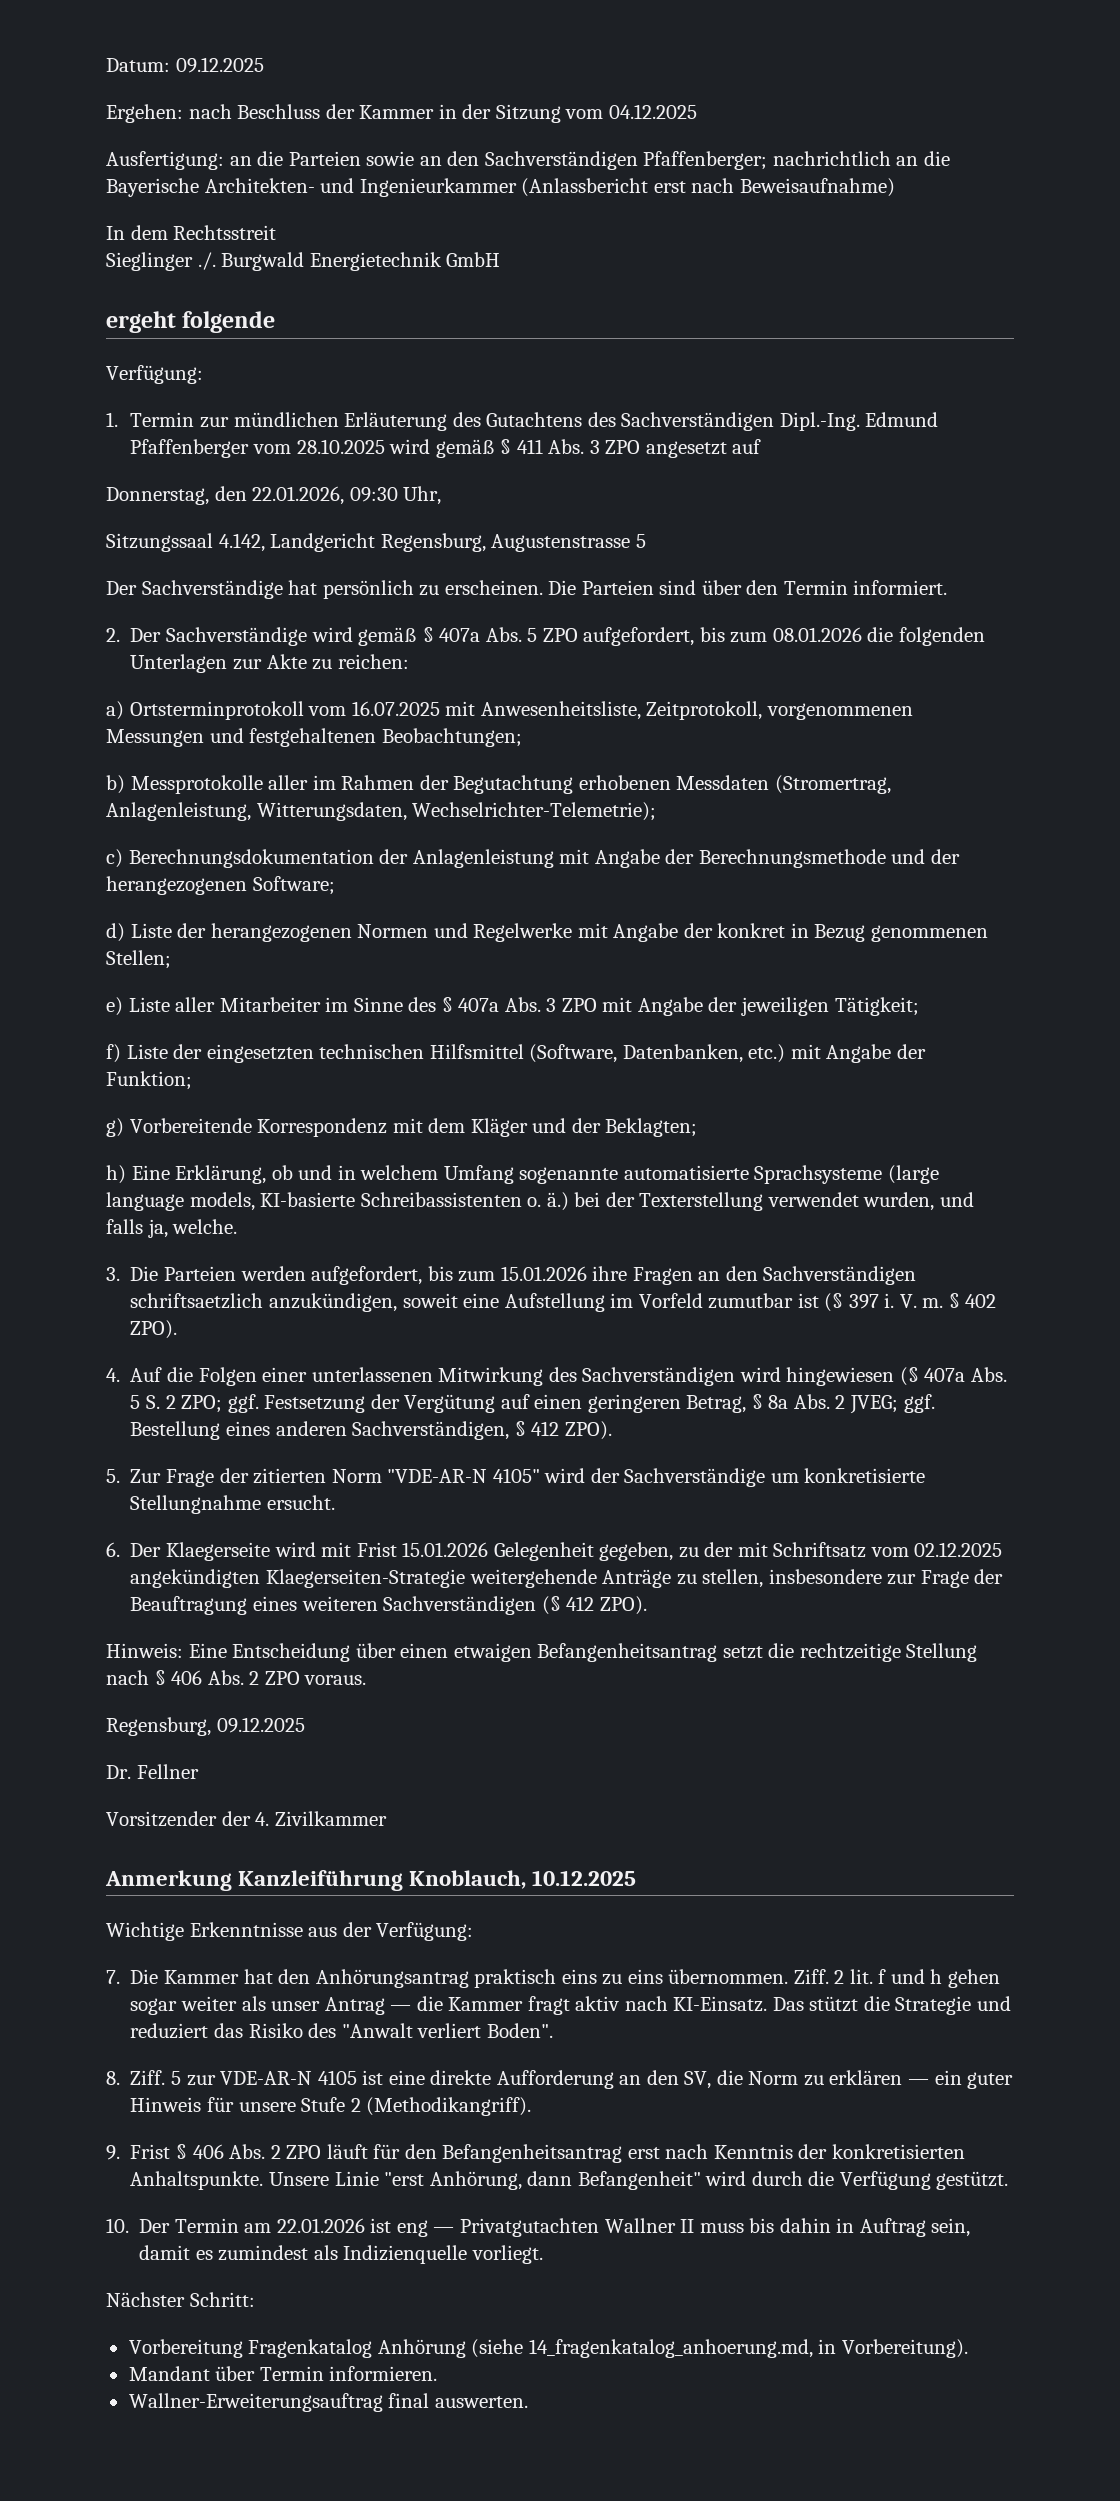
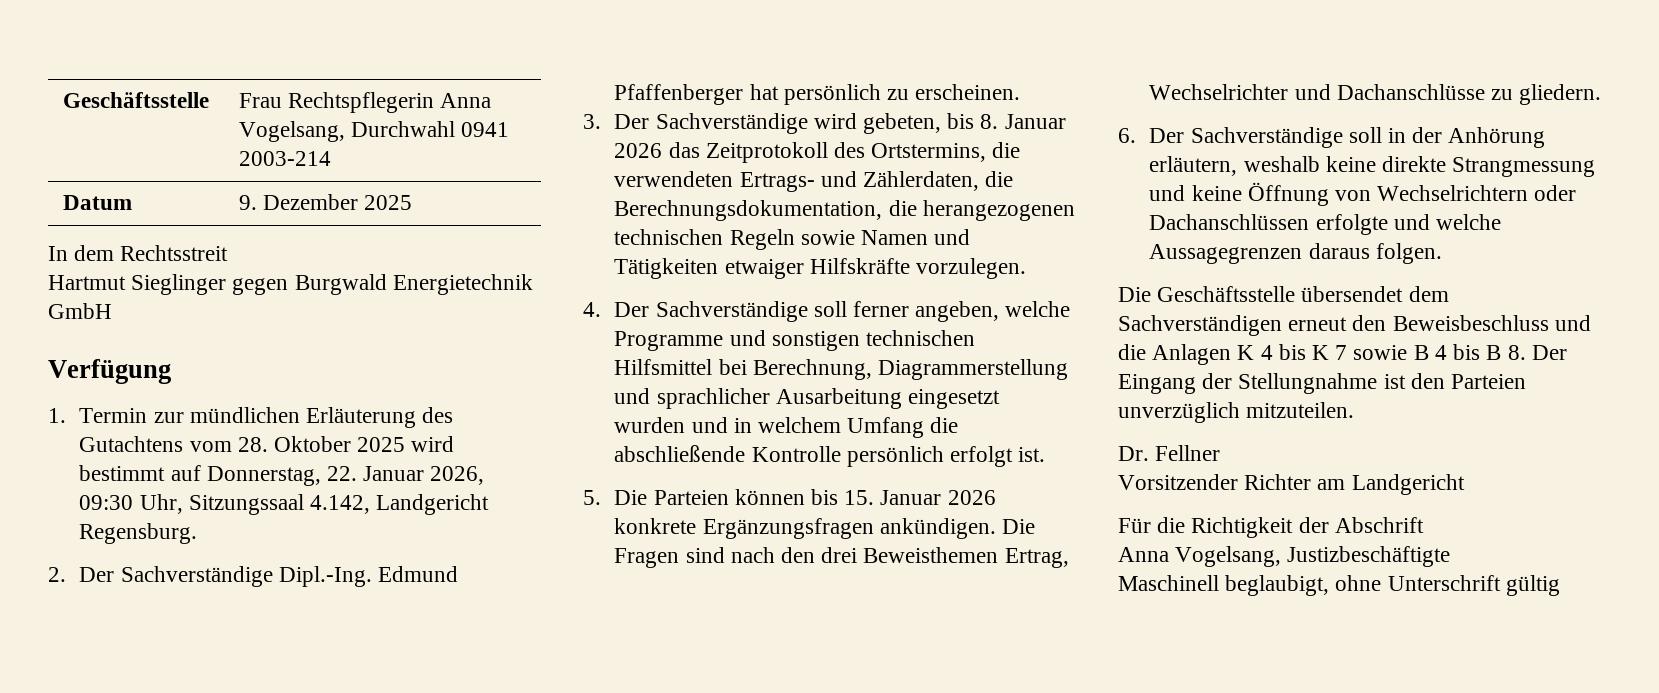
[106,57,264,73] [106,104,697,123] [106,151,950,170] [106,178,895,197] Datum: 09.12.2025 // Ergehen: nach Beschluss der Kammer in der Sitzung vom 04.12.2025 // Ausfertigung: an die Parteien sowie an den Sachverständigen Pfaffenberger; nachrichtlich an die Bayerische Architekten- und Ingenieurkammer (Anlassbericht erst nach Beweisaufnahme) -> [62,92,209,108] [238,92,492,113] [238,121,510,142] [238,151,331,166] [62,195,132,210] [238,194,413,210] Geschäftsstelle | Frau Rechtspflegerin Anna Vogelsang, Durchwahl 0941 2003-214 // Datum | 9. Dezember 2025
[106,252,216,271] Sieglinger ./. -> [48,274,289,295] Hartmut Sieglinger gegen
[106,311,276,333] [106,365,203,384] ergeht folgende // Verfügung: -> [48,359,171,384] Verfügung
[587,412,939,431] [130,439,762,458] [106,486,442,505] [106,533,646,552] [106,580,948,599] [106,627,985,646] [130,654,409,673] [106,701,913,720] [106,728,522,747] [106,775,891,794] [106,802,657,821] [106,849,960,868] [106,876,335,895] [106,923,988,942] [106,950,171,969] [106,997,919,1016] [106,1044,926,1063] [106,1071,192,1090] [106,1118,698,1137] [106,1165,939,1184] [106,1192,974,1211] [106,1219,238,1238] [106,1266,917,1285] [130,1293,997,1312] [130,1320,178,1339] [106,1367,1007,1386] [130,1394,935,1414] [130,1421,612,1440] [106,1468,926,1487] [130,1495,335,1514] [106,1542,1003,1561] [130,1569,1004,1588] [130,1596,647,1615] [106,1643,978,1662] [106,1670,367,1685] [106,1717,305,1736] [106,1764,199,1779] [106,1811,387,1827] [105,1870,637,1891] [106,1922,474,1941] [106,1969,1001,1988] [130,1996,1012,2015] [130,2023,553,2039] [106,2070,1014,2089] [130,2097,532,2116] [106,2144,965,2163] [130,2171,1009,2190] [106,2218,971,2237] [139,2245,543,2264] [106,2292,255,2307] [128,2339,968,2358] [128,2366,438,2381] [128,2393,528,2412] des Sachverständigen Dipl.-Ing. Edmund Pfaffenberger vom 28.10.2025 wird gemäß § 411 Abs. 3 ZPO angesetzt auf // Donnerstag, den 22.01.2026, 09:30 Uhr, // Sitzungssaal 4.142, Landgericht Regensburg, Augustenstrasse 5 // Der Sachverständige hat persönlich zu erscheinen. Die Parteien sind über den Termin informiert. // 2. Der Sachverständige wird gemäß § 407a Abs. 5 ZPO aufgefordert, bis zum 08.01.2026 die folgenden Unterlagen zur Akte zu reichen: // a) Ortsterminprotokoll vom 16.07.2025 mit Anwesenheitsliste, Zeitprotokoll, vorgenommenen Messungen und festgehaltenen Beobachtungen; // b) Messprotokolle aller im Rahmen der Begutachtung erhobenen Messdaten (Stromertrag, Anlagenleistung, Witterungsdaten, Wechselrichter-Telemetrie); // c) Berechnungsdokumentation der Anlagenleistung mit Angabe der Berechnungsmethode und der herangezogenen Software; // d) Liste der herangezogenen Normen und Regelwerke mit Angabe der konkret in Bezug genommenen Stellen; // e) Liste aller Mitarbeiter im Sinne des § 407a Abs. 3 ZPO mit Angabe der jeweiligen Tätigkeit; // f) Liste der eingesetzten technischen Hilfsmittel (Software, Datenbanken, etc.) mit Angabe der Funktion; // g) Vorbereitende Korrespondenz mit dem Kläger und der Beklagten; // h) Eine Erklärung, ob und in welchem Umfang sogenannte automatisierte Sprachsysteme (large language models, KI-basierte Schreibassistenten o. ä.) bei der Texterstellung verwendet wurden, und falls ja, welche. // 3. Die Parteien werden aufgefordert, bis zum 15.01.2026 ihre Fragen an den Sachverständigen schriftsaetzlich anzukündigen, soweit eine Aufstellung im Vorfeld zumutbar ist (§ 397 i. V. m. § 402 ZPO). // 4. Auf die Folgen einer unterlassenen Mitwirkung des Sachverständigen wird hingewiesen (§ 407a Abs. 5 S. 2 ZPO; ggf. Festsetzung der Vergütung auf einen geringeren Betrag, § 8a Abs. 2 JVEG; ggf. Bestellung eines anderen Sachverständigen, § 412 ZPO). // 5. Zur Frage der zitierten Norm "VDE-AR-N 4105" wird der Sachverständige um konkretisierte Stellungnahme ersucht. // 6. Der Klaegerseite wird mit Frist 15.01.2026 Gelegenheit gegeben, zu der mit Schriftsatz vom 02.12.2025 angekündigten Klaegerseiten-Strategie weitergehende Anträge zu stellen, insbesondere zur Frage der Beauftragung eines weiteren Sachverständigen (§ 412 ZPO). // Hinweis: Eine Entscheidung über einen etwaigen Befangenheitsantrag setzt die rechtzeitige Stellung nach § 406 Abs. 2 ZPO voraus. // Regensburg, 09.12.2025 // Dr. Fellner // Vorsitzender der 4. Zivilkammer // Anmerkung Kanzleiführung Knoblauch, 10.12.2025 // Wichtige Erkenntnisse aus der Verfügung: // 7. Die Kammer hat den Anhörungsantrag praktisch eins zu eins übernommen. Ziff. 2 lit. f und h gehen sogar weiter als unser Antrag — die Kammer fragt aktiv nach KI-Einsatz. Das stützt die Strategie und reduziert das Risiko des "Anwalt verliert Boden". // 8. Ziff. 5 zur VDE-AR-N 4105 ist eine direkte Aufforderung an den SV, die Norm zu erklären — ein guter Hinweis für unsere Stufe 2 (Methodikangriff). // 9. Frist § 406 Abs. 2 ZPO läuft für den Befangenheitsantrag erst nach Kenntnis der konkretisierten Anhaltspunkte. Unsere Linie "erst Anhörung, dann Befangenheit" wird durch die Verfügung gestützt. // 10. Der Termin am 22.01.2026 ist eng — Privatgutachten Wallner II muss bis dahin in Auftrag sein, damit es zumindest als Indizienquelle vorliegt. // Nächster Schritt: // Vorbereitung Fragenkatalog Anhörung (siehe 14_fragenkatalog_anhoerung.md, in Vorbereitung). // Mandant über Termin informieren. // Wallner-Erweiterungsauftrag final auswerten. -> [189,436,455,452] [79,465,485,486] [79,494,490,515] [79,523,198,544] [48,566,459,587] [614,84,1021,105] [583,113,1066,134] [614,142,1021,163] [614,171,1014,192] [614,200,1075,221] [614,229,971,250] [614,258,1027,279] [583,301,1071,322] [614,330,976,351] [614,359,1069,380] [614,388,1001,409] [614,417,959,438] [614,445,1046,467] [583,489,996,505] [614,518,1036,539] [614,547,1069,568] [1149,84,1602,105] [1118,127,1546,148] [1149,156,1596,177] [1149,182,1577,206] [1149,214,1502,235] [1149,243,1442,264] [1118,286,1449,302] [1118,315,1591,336] [1118,344,1567,365] [1118,373,1527,394] [1118,402,1355,423] [1118,445,1221,461] [1118,474,1465,495] [1118,517,1424,538] [1118,546,1451,567] [1118,575,1560,596] vom 28. Oktober 2025 wird bestimmt auf Donnerstag, 22. Januar 2026, 09:30 Uhr, Sitzungssaal 4.142, Landgericht Regensburg. // 2. Der Sachverständige Dipl.-Ing. Edmund Pfaffenberger hat persönlich zu erscheinen. // 3. Der Sachverständige wird gebeten, bis 8. Januar 2026 das Zeitprotokoll des Ortstermins, die verwendeten Ertrags- und Zählerdaten, die Berechnungsdokumentation, die herangezogenen technischen Regeln sowie Namen und Tätigkeiten etwaiger Hilfskräfte vorzulegen. // 4. Der Sachverständige soll ferner angeben, welche Programme und sonstigen technischen Hilfsmittel bei Berechnung, Diagrammerstellung und sprachlicher Ausarbeitung eingesetzt wurden und in welchem Umfang die abschließende Kontrolle persönlich erfolgt ist. // 5. Die Parteien können bis 15. Januar 2026 konkrete Ergänzungsfragen ankündigen. Die Fragen sind nach den drei Beweisthemen Ertrag, Wechselrichter und Dachanschlüsse zu gliedern. // 6. Der Sachverständige soll in der Anhörung erläutern, weshalb keine direkte Strangmessung und keine Öffnung von Wechselrichtern oder Dachanschlüssen erfolgte und welche Aussagegrenzen daraus folgen. // Die Geschäftsstelle übersendet dem Sachverständigen erneut den Beweisbeschluss und die Anlagen K 4 bis K 7 sowie B 4 bis B 8. Der Eingang der Stellungnahme ist den Parteien unverzüglich mitzuteilen. // Dr. Fellner // Vorsitzender Richter am Landgericht // Für die Richtigkeit der Abschrift // Anna Vogelsang, Justizbeschäftigte // Maschinell beglaubigt, ohne Unterschrift gültig

